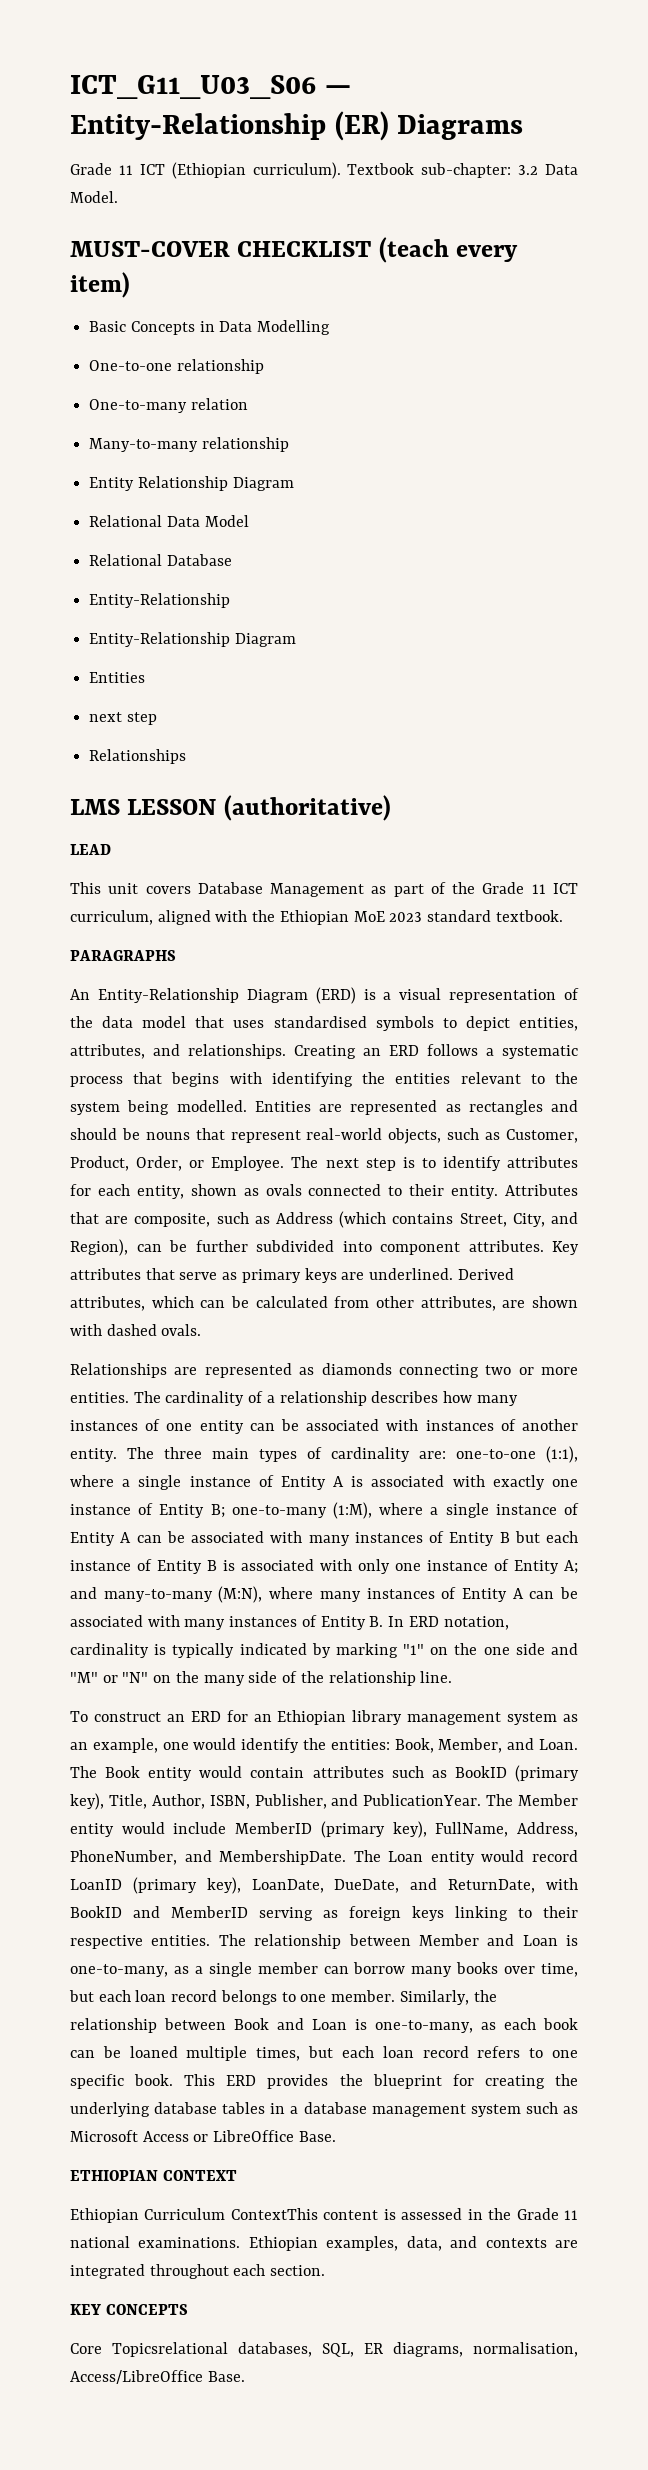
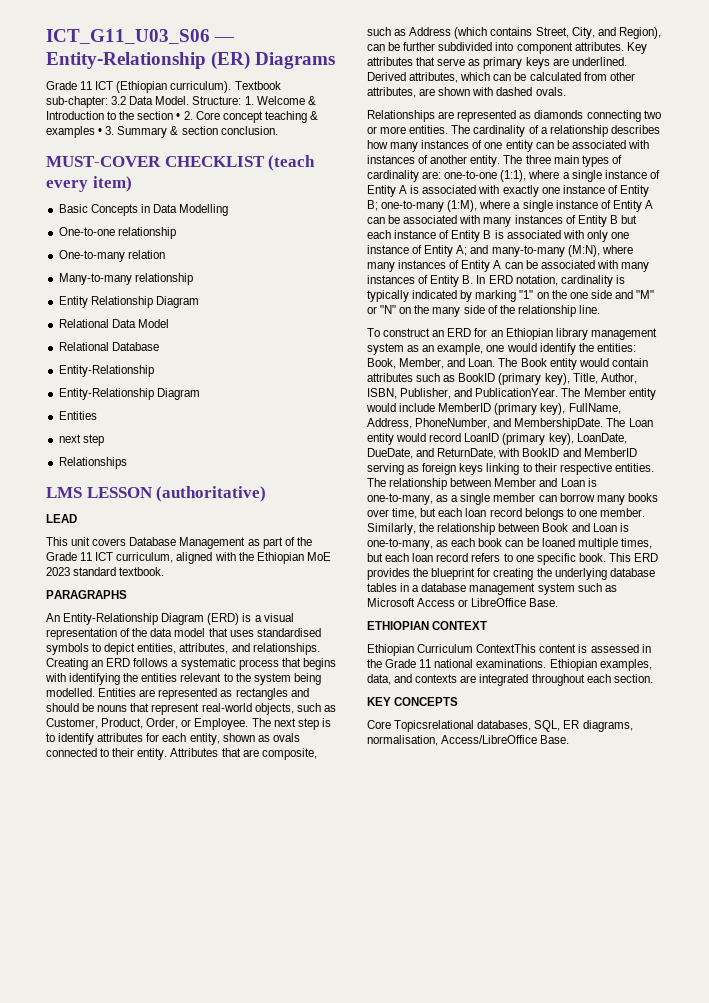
(118, 197) none -> [192,96,316,105] [46,111,318,123] [46,126,278,138] Structure: 1. Welcome & Introduction to the section • 2. Core concept teaching & examples • 3. Summary & section conclusion.

